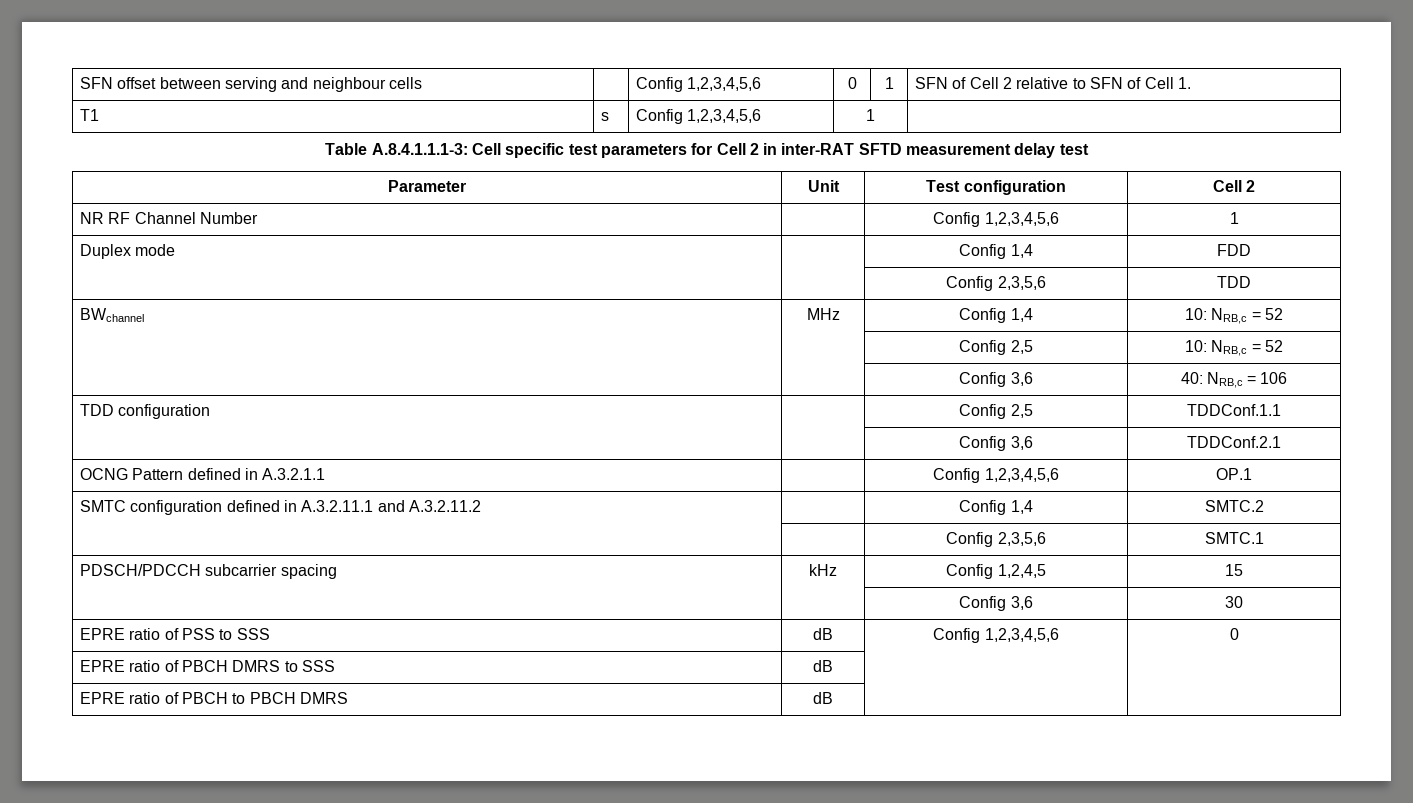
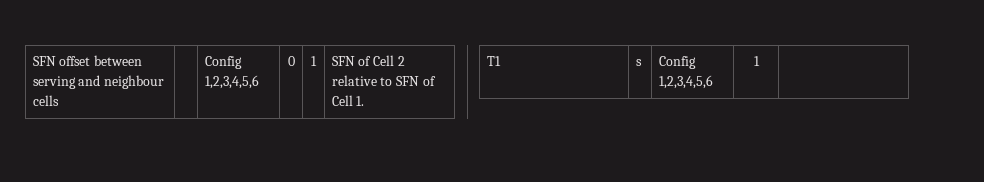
[325,143,1089,158] [388,180,466,192] [807,180,840,192] [926,180,1066,195] [1212,180,1256,192] [80,212,258,224] [933,212,1059,227] [1229,212,1239,224] [80,244,176,259] [959,244,1033,259] [1217,244,1251,256] [946,276,1046,291] [1217,276,1251,288] [80,308,145,322] [806,308,840,320] [959,308,1033,323] [1185,308,1283,324] [959,340,1033,355] [1185,340,1283,356] [959,372,1033,387] [1180,372,1288,388] [80,404,211,419] [959,404,1033,419] [1187,404,1281,416] [959,436,1033,451] [1187,436,1281,448] [80,468,326,480] [933,468,1059,483] [1216,468,1252,480] [80,500,481,515] [959,500,1033,515] [1204,500,1264,512] [946,532,1046,547] [1204,532,1264,544] [80,564,337,579] [809,564,837,576] [946,564,1046,579] [1225,564,1243,576] [959,596,1033,611] [1225,596,1243,608] [80,628,270,640] [813,628,833,640] [933,628,1059,643] [1229,628,1239,640] [80,660,335,672] [813,660,833,672] [80,692,348,704] [813,692,833,704] // Table A.8.4.1.1.1-3: Cell specific test parameters for Cell 2 in inter-RAT SFTD measurement delay test // Parameter | Unit | Test configuration | Cell 2 // NR RF Channel Number | | Config 1,2,3,4,5,6 | 1 // Duplex mode | | Config 1,4 | FDD // | | Config 2,3,5,6 | TDD // BWchannel | MHz | Config 1,4 | 10: NRB,c = 52 // | | Config 2,5 | 10: NRB,c = 52 // | | Config 3,6 | 40: NRB,c = 106 // TDD configuration | | Config 2,5 | TDDConf.1.1 // | | Config 3,6 | TDDConf.2.1 // OCNG Pattern defined in A.3.2.1.1 | | Config 1,2,3,4,5,6 | OP.1 // SMTC configuration defined in A.3.2.11.1 and A.3.2.11.2 | | Config 1,4 | SMTC.2 // | | Config 2,3,5,6 | SMTC.1 // PDSCH/PDCCH subcarrier spacing | kHz | Config 1,2,4,5 | 15 // | | Config 3,6 | 30 // EPRE ratio of PSS to SSS | dB | Config 1,2,3,4,5,6 | 0 // EPRE ratio of PBCH DMRS to SSS | dB | | // EPRE ratio of PBCH to PBCH DMRS | dB | | -> (760, 61) none

